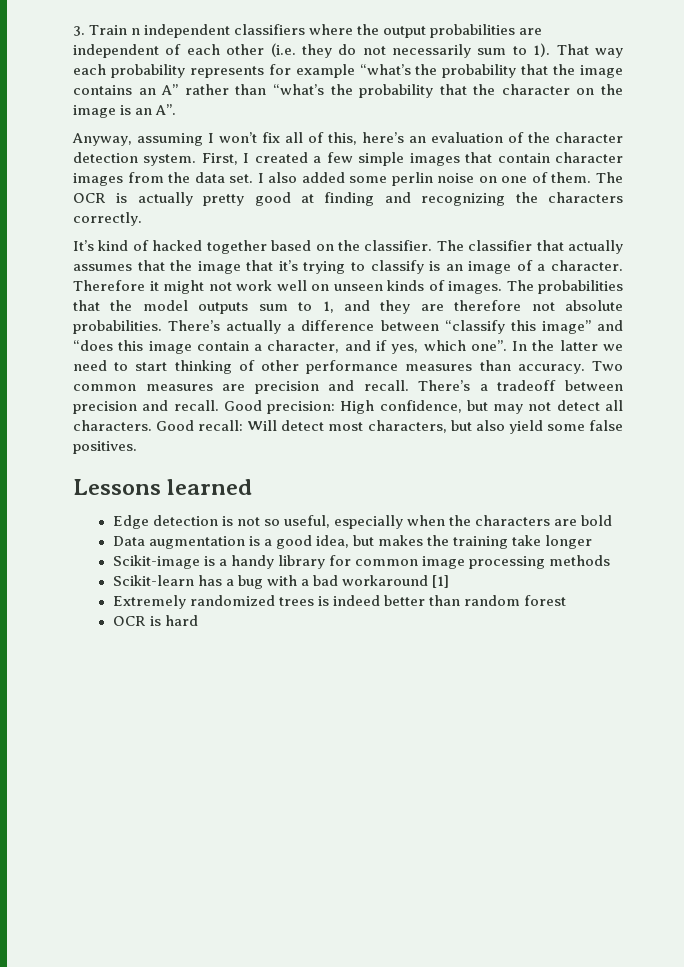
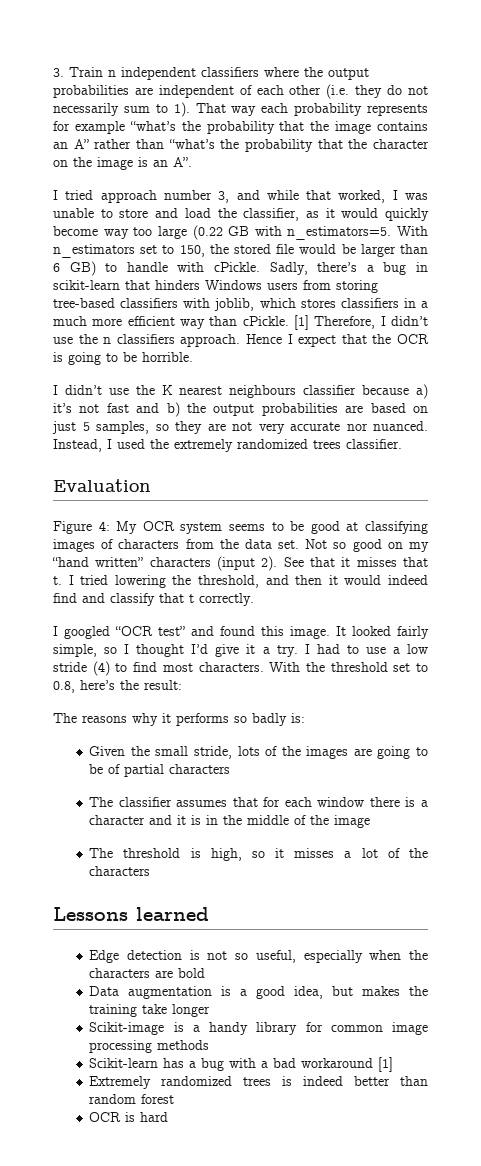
[72,132,623,146] [73,152,623,166] [73,172,624,186] [73,192,623,206] [73,212,142,226] [73,240,624,254] [73,260,623,274] [73,280,623,294] [73,300,624,314] [73,320,624,334] [73,340,623,354] [73,360,623,374] [73,380,623,394] [73,400,623,414] [73,420,624,434] [73,441,137,454] Anyway, assuming I won’t fix all of this, here’s an evaluation of the character detection system. First, I created a few simple images that contain character images from the data set. I also added some perlin noise on one of them. The OCR is actually pretty good at finding and recognizing the characters correctly. // It’s kind of hacked together based on the classifier. The classifier that actually assumes that the image that it’s trying to classify is an image of a character. Therefore it might not work well on unseen kinds of images. The probabilities that the model outputs sum to 1, and they are therefore not absolute probabilities. There’s actually a difference between “classify this image” and “does this image contain a character, and if yes, which one”. In the latter we need to start thinking of other performance measures than accuracy. Two common measures are precision and recall. There’s a tradeoff between precision and recall. Good precision: High confidence, but may not detect all characters. Good recall: Will detect most characters, but also yield some false positives. -> [53,190,429,203] [53,208,429,221] [53,225,428,240] [53,244,428,258] [53,261,429,276] [53,280,378,293] [53,298,428,311] [53,315,428,330] [53,334,430,347] [53,352,193,365] [53,384,428,399] [53,402,428,417] [52,421,428,434] [53,439,402,452] [53,479,151,492] [53,521,428,534] [53,539,429,552] [52,556,428,571] [53,575,429,588] [53,593,254,606] [53,626,429,639] [53,644,428,657] [53,661,428,676] [53,680,182,693] [53,713,305,726] [89,746,429,759] [89,764,231,777] [89,797,428,807] [89,815,371,828] [89,848,429,861] [89,866,151,876] I tried approach number 3, and while that worked, I was unable to store and load the classifier, as it would quickly become way too large (0.22 GB with n_estimators=5. With n_estimators set to 150, the stored file would be larger than 6 GB) to handle with cPickle. Sadly, there’s a bug in scikit-learn that hinders Windows users from storing tree-based classifiers with joblib, which stores classifiers in a much more efficient way than cPickle. [1] Therefore, I didn’t use the n classifiers approach. Hence I expect that the OCR is going to be horrible. // I didn’t use the K nearest neighbours classifier because a) it’s not fast and b) the output probabilities are based on just 5 samples, so they are not very accurate nor nuanced. Instead, I used the extremely randomized trees classifier. // Evaluation // Figure 4: My OCR system seems to be good at classifying images of characters from the data set. Not so good on my “hand written” characters (input 2). See that it misses that t. I tried lowering the threshold, and then it would indeed find and classify that t correctly. // I googled “OCR test” and found this image. It looked fairly simple, so I thought I’d give it a try. I had to use a low stride (4) to find most characters. With the threshold set to 0.8, here’s the result: // The reasons why it performs so badly is: // Given the small stride, lots of the images are going to be of partial characters // The classifier assumes that for each window there is a character and it is in the middle of the image // The threshold is high, so it misses a lot of the characters

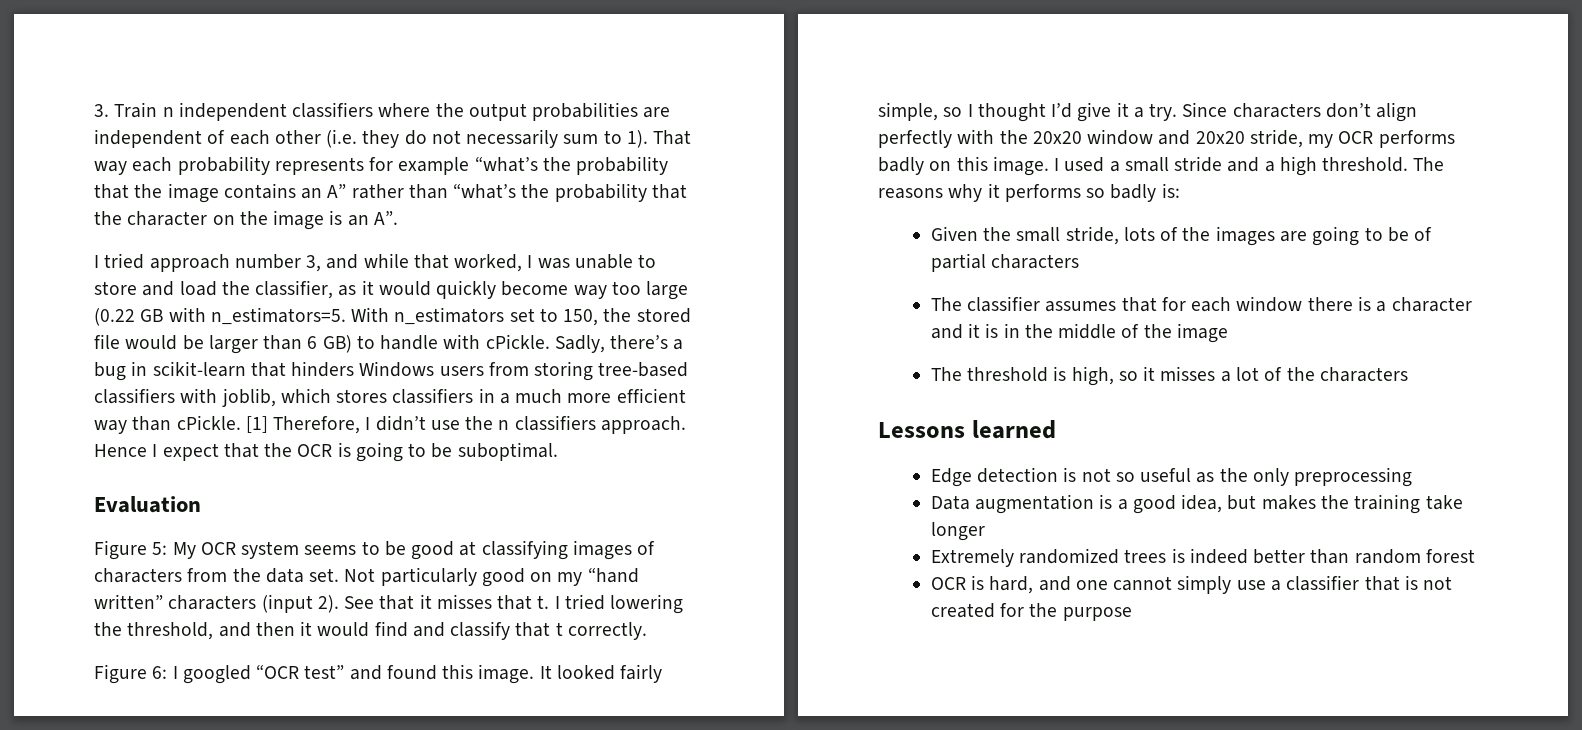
[142,352,193,362] [53,384,428,399] [53,402,428,417] [52,421,428,434] [53,439,402,452] horrible. // I didn’t use the K nearest neighbours classifier because a) it’s not fast and b) the output probabilities are based on just 5 samples, so they are not very accurate nor nuanced. Instead, I used the extremely randomized trees classifier. -> [457,442,558,461] suboptimal.
[98,521,110,531] 4: -> [152,542,168,555] 5:
[333,542,347,549] so -> [380,567,477,586] particularly
[388,575,429,585] indeed -> (370, 629) none
(254, 599) none -> [94,664,168,684] Figure 6:
[304,644,428,654] [53,661,428,676] [53,680,182,693] I had to use a low stride (4) to find most characters. With the threshold set to 0.8, here’s the result: // -> [1182,102,1418,122] [878,129,1455,148] [878,156,1409,176] Since characters don’t align perfectly with the 20x20 window and 20x20 stride, my OCR performs badly on this image. I used a small stride and a high threshold.
[255,950,428,963] [89,968,206,978] useful, especially when the characters are bold -> [1140,467,1413,487] useful as the only preprocessing
[89,1022,428,1035] [89,1040,210,1053] [89,1057,394,1072] // Scikit-image is a handy library for common image processing methods // Scikit-learn has a bug with a bad workaround [1] -> (985, 531) none
[140,1112,169,1122] hard -> [989,575,1453,594] [930,603,1132,621] hard, and one cannot simply use a classifier that is not created for the purpose

